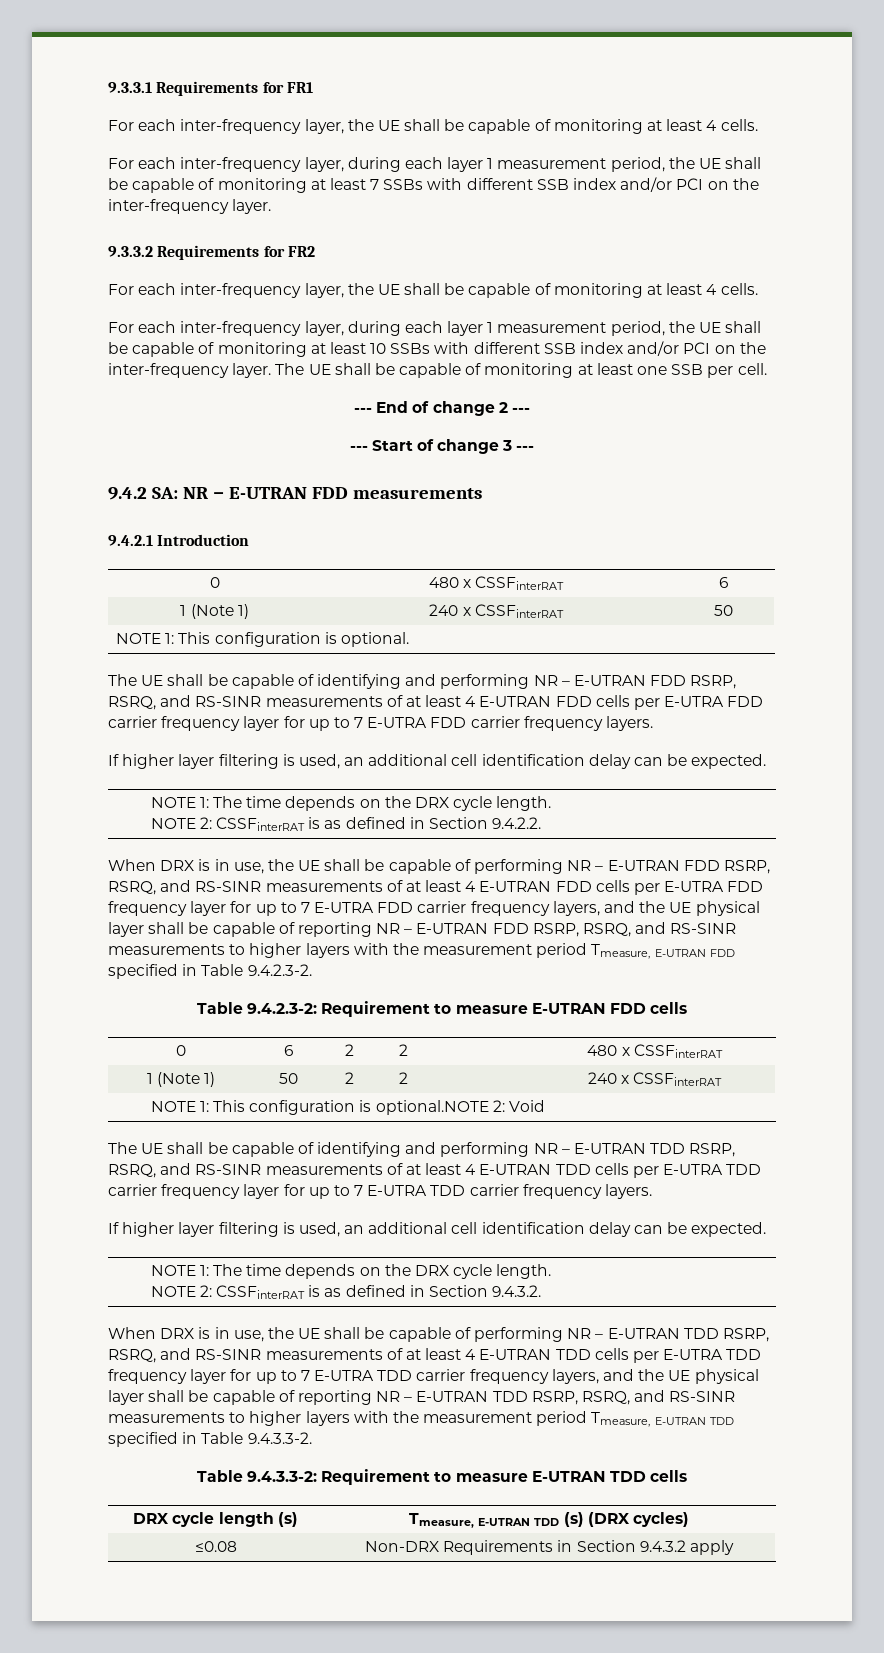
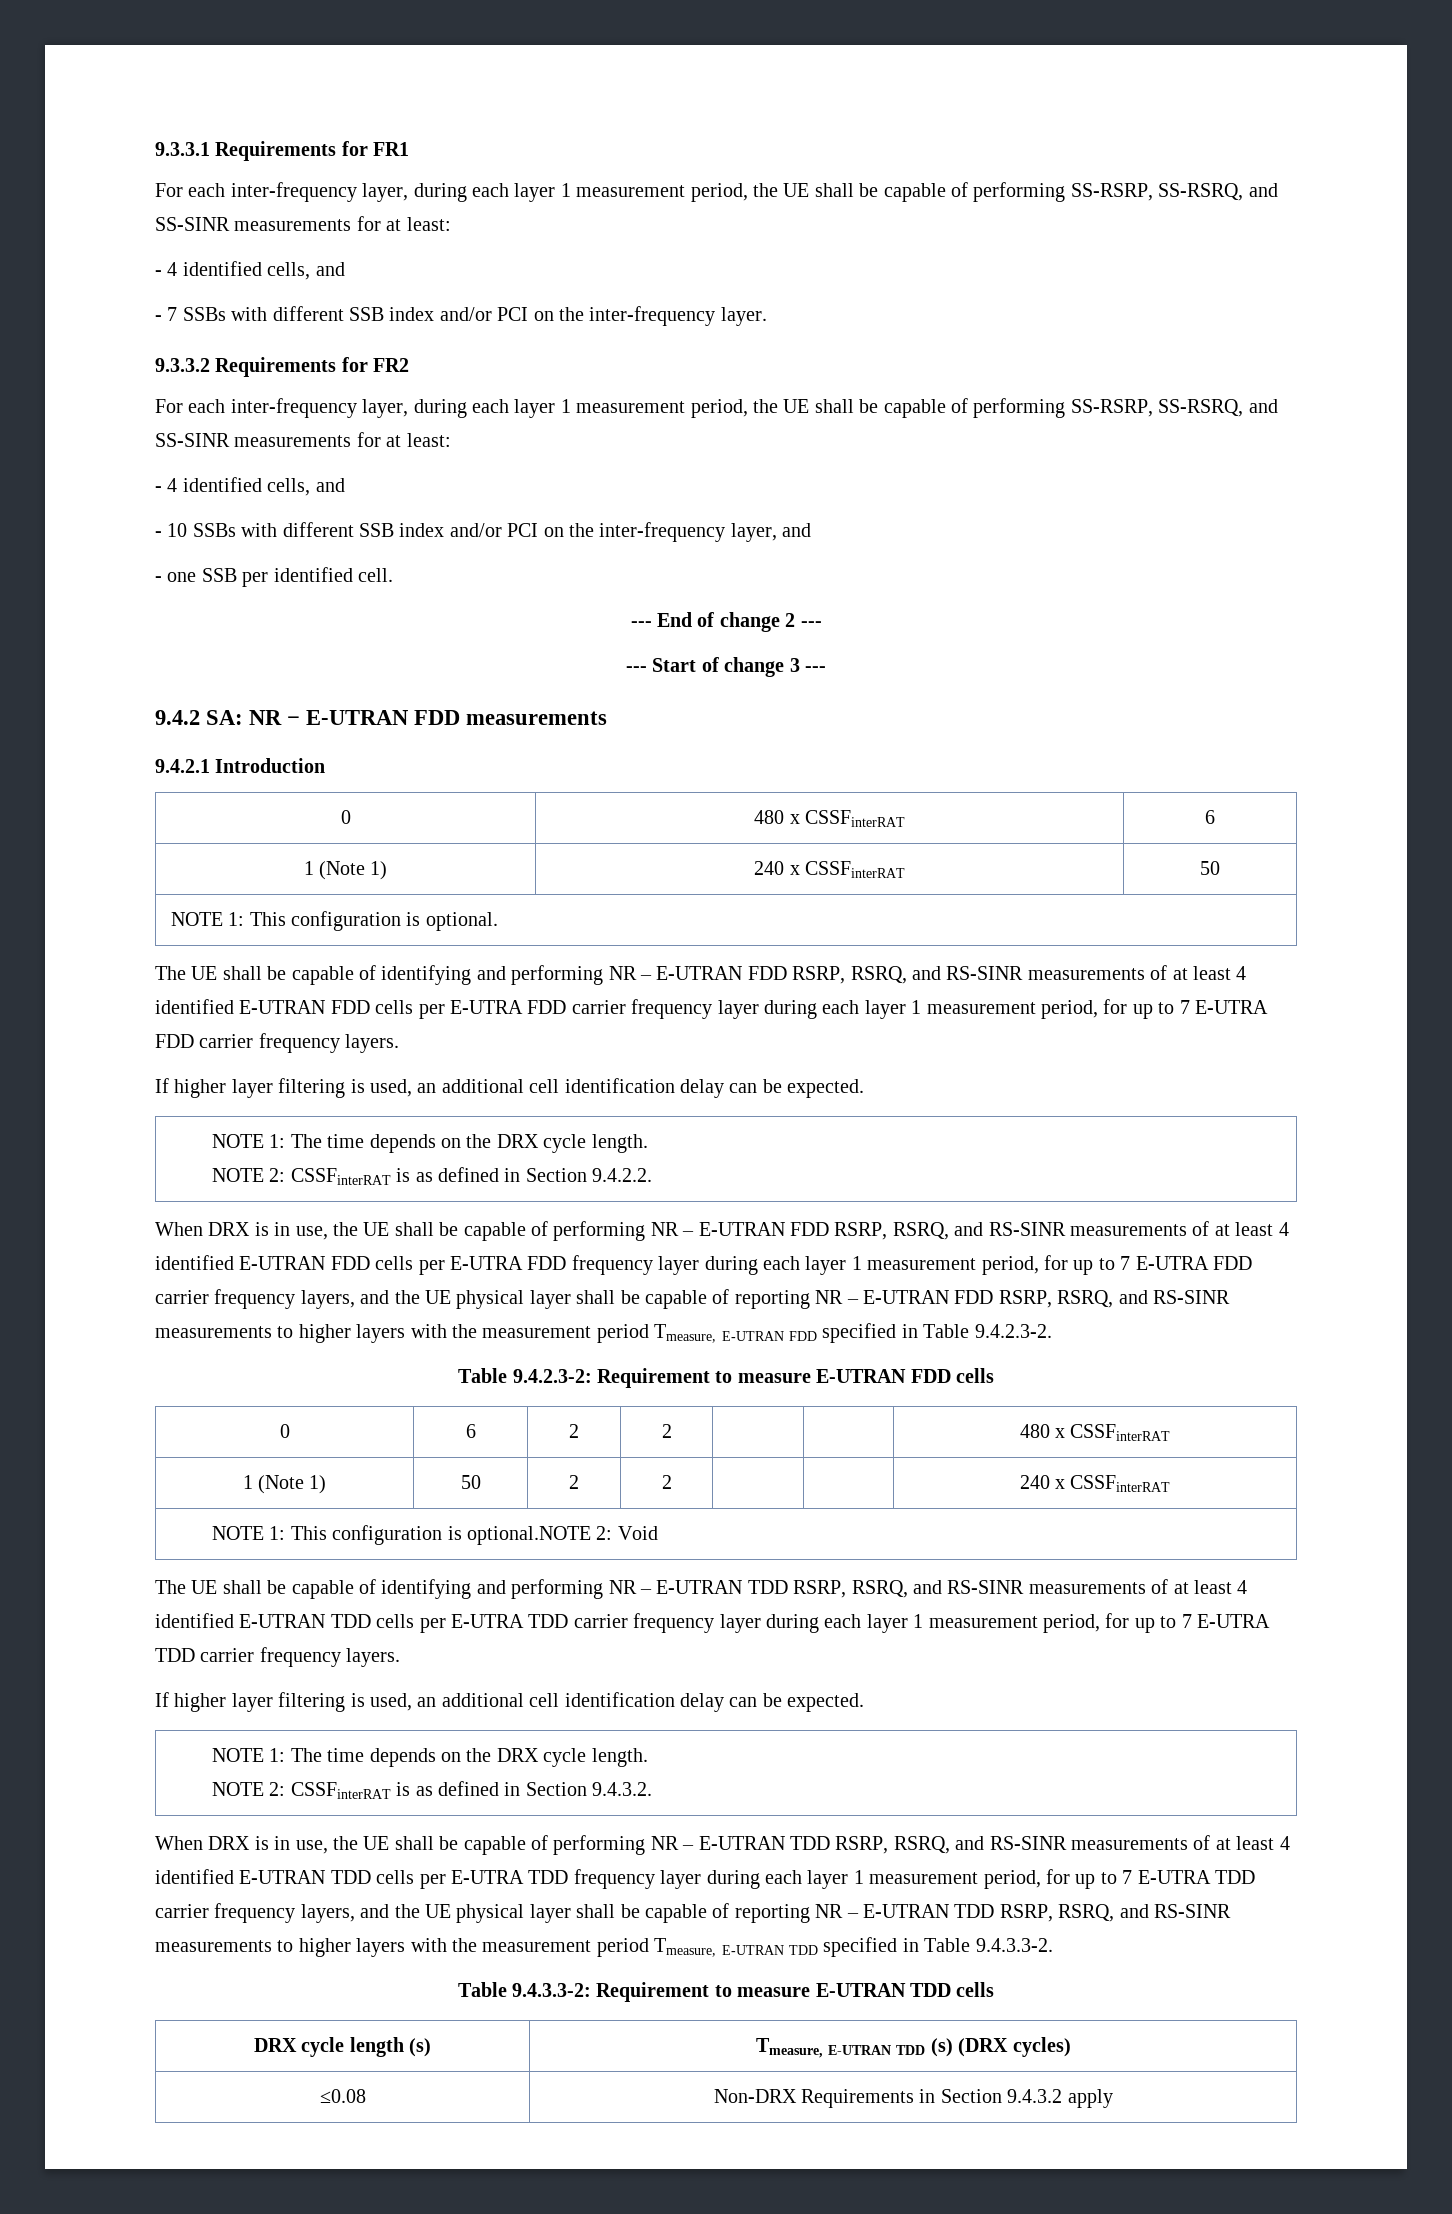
[108,119,758,134] // For each inter-frequency layer, the UE shall be capable of monitoring at least 4 cells. -> (410, 149) none
[217,178,366,193] monitoring at least -> [973,182,1278,202] [155,216,451,231] [155,261,345,280] [155,315,162,321] performing SS-RSRP, SS-RSRQ, and SS-SINR measurements for at least: // - 4 identified cells, and // -
[108,283,758,298] // For each inter-frequency layer, the UE shall be capable of monitoring at least 4 cells. -> (410, 365) none
[217,342,366,357] monitoring at least -> [973,398,1278,418] [155,432,451,447] [155,477,345,496] [155,531,162,537] performing SS-RSRP, SS-RSRQ, and SS-SINR measurements for at least: // - 4 identified cells, and // -
[232,363,633,378] layer. The UE shall be capable of monitoring at least -> [730,523,812,542] [155,576,162,582] layer, and // -
(734, 372) none -> [273,567,353,582] identified
(477, 701) none -> [155,999,234,1014] identified
(280, 723) none -> [763,1000,1098,1019] during each layer 1 measurement period,
(477, 886) none -> [155,1255,234,1270] identified
(227, 908) none -> [704,1256,1039,1275] during each layer 1 measurement period,
(477, 1169) none -> [155,1613,234,1628] identified
(280, 1191) none -> [765,1614,1100,1633] during each layer 1 measurement period,
(477, 1354) none -> [155,1869,234,1884] identified
(227, 1376) none -> [706,1870,1041,1889] during each layer 1 measurement period,

